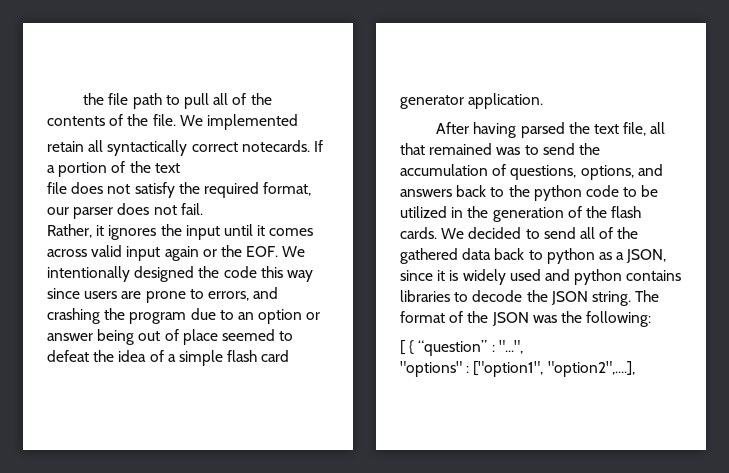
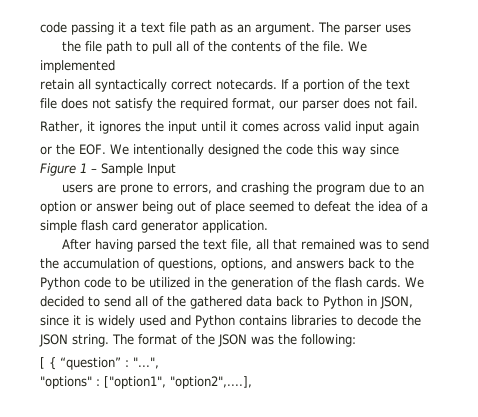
(83, 99) none -> [40,22,411,35] code passing it a text file path as an argument. The parser uses //
(199, 253) none -> (419, 127) //
(80, 293) none -> [40,163,176,176] Figure 1 – Sample Input //
[533,185,582,201] python -> [40,277,80,290] Python
[546,248,625,264] python as a -> [323,296,377,309] Python in
[574,269,623,285] python -> [195,315,235,328] Python

